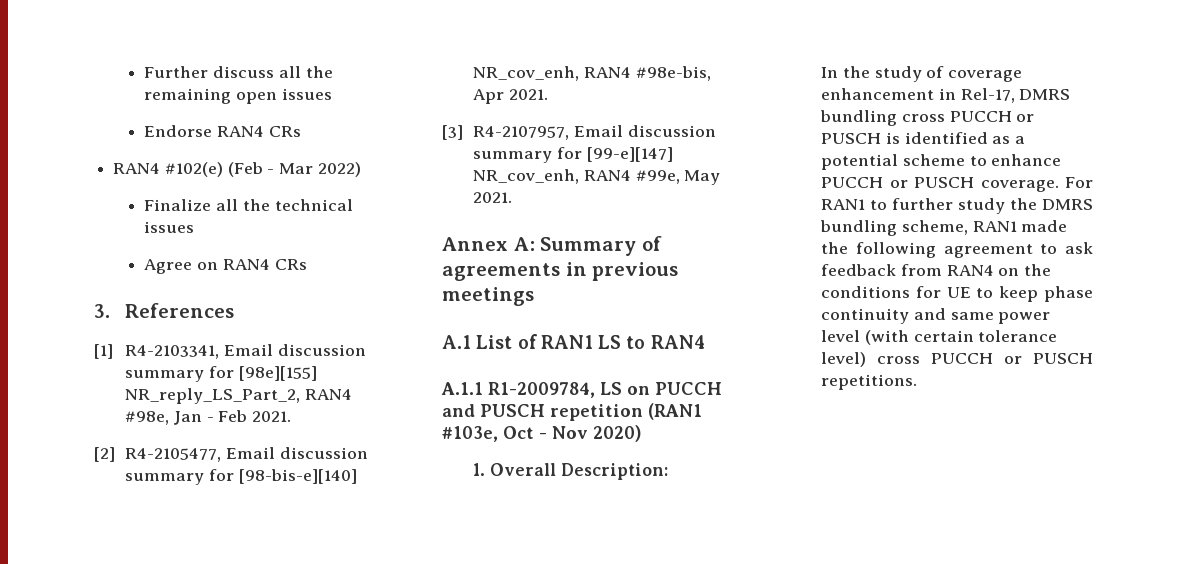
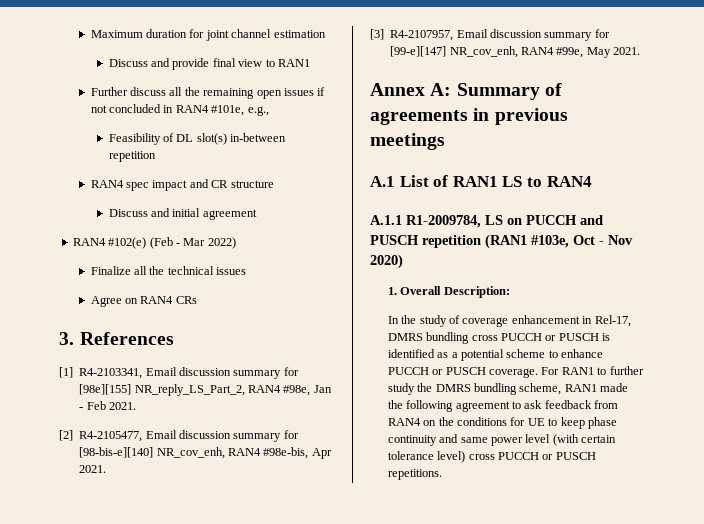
(144, 72) none -> [90,29,326,41] [108,58,310,70] Maximum duration for joint channel estimation // Discuss and provide final view to RAN1 //
[144,125,301,137] // Endorse RAN4 CRs -> [317,87,326,96] [90,104,269,116] [108,133,287,145] [108,151,156,162] [90,179,274,191] [108,208,257,220] if not concluded in RAN4 #101e, e.g., // Feasibility of DL slot(s) in-between repetition // RAN4 spec impact and CR structure // Discuss and initial agreement

